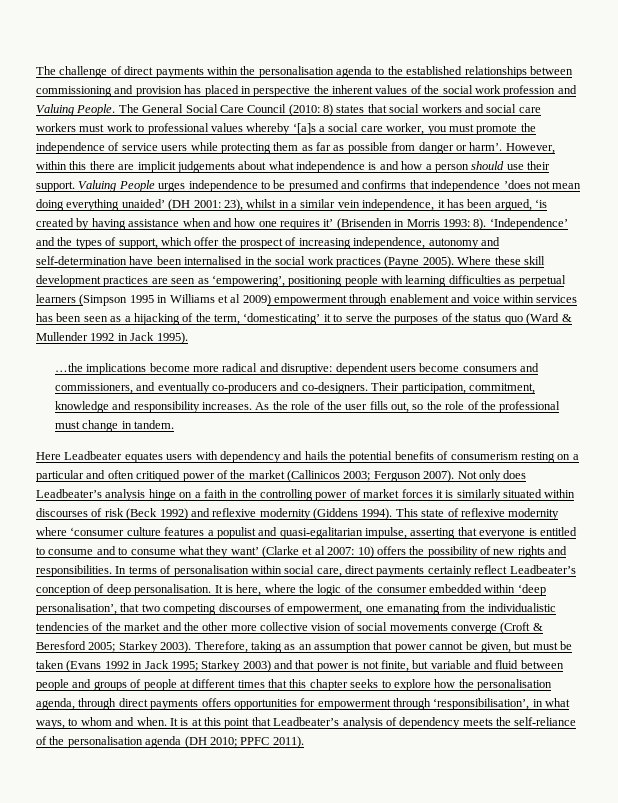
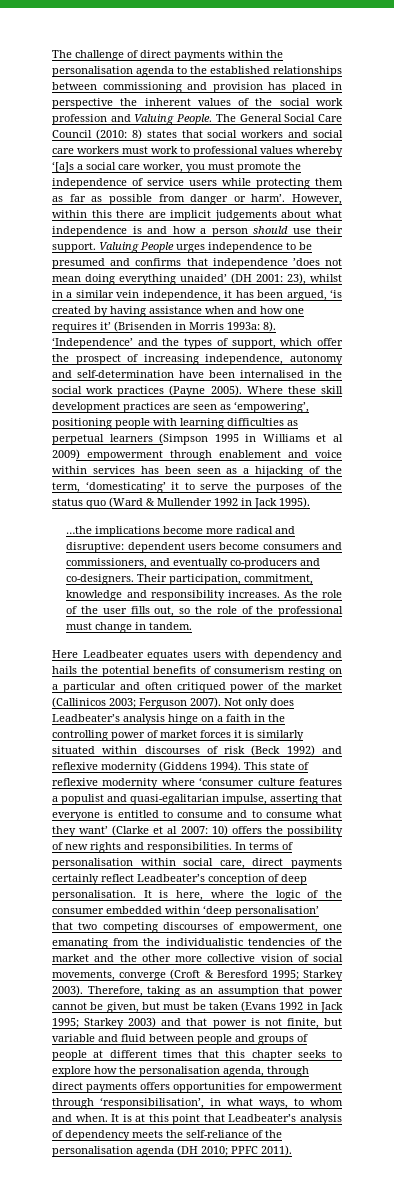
[442,219,470,227] 1993: -> [227,322,260,330] 1993a:
[36,603,117,615] personalisation’, -> [235,906,319,917] personalisation’
[389,623,448,631] movements -> [52,970,115,981] movements,
[88,642,116,652] 2005; -> [271,970,299,980] 1995;

